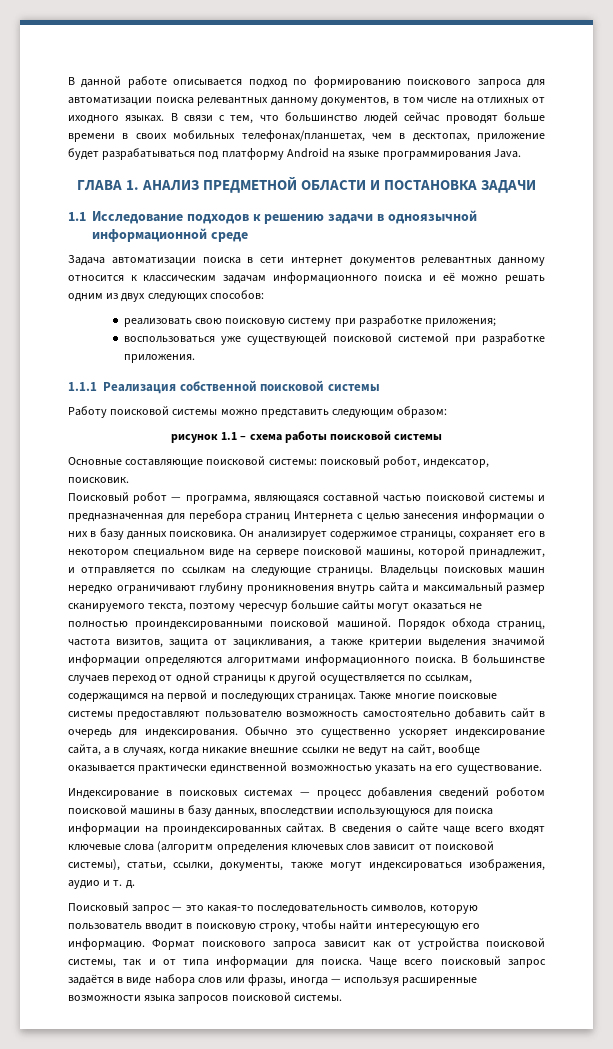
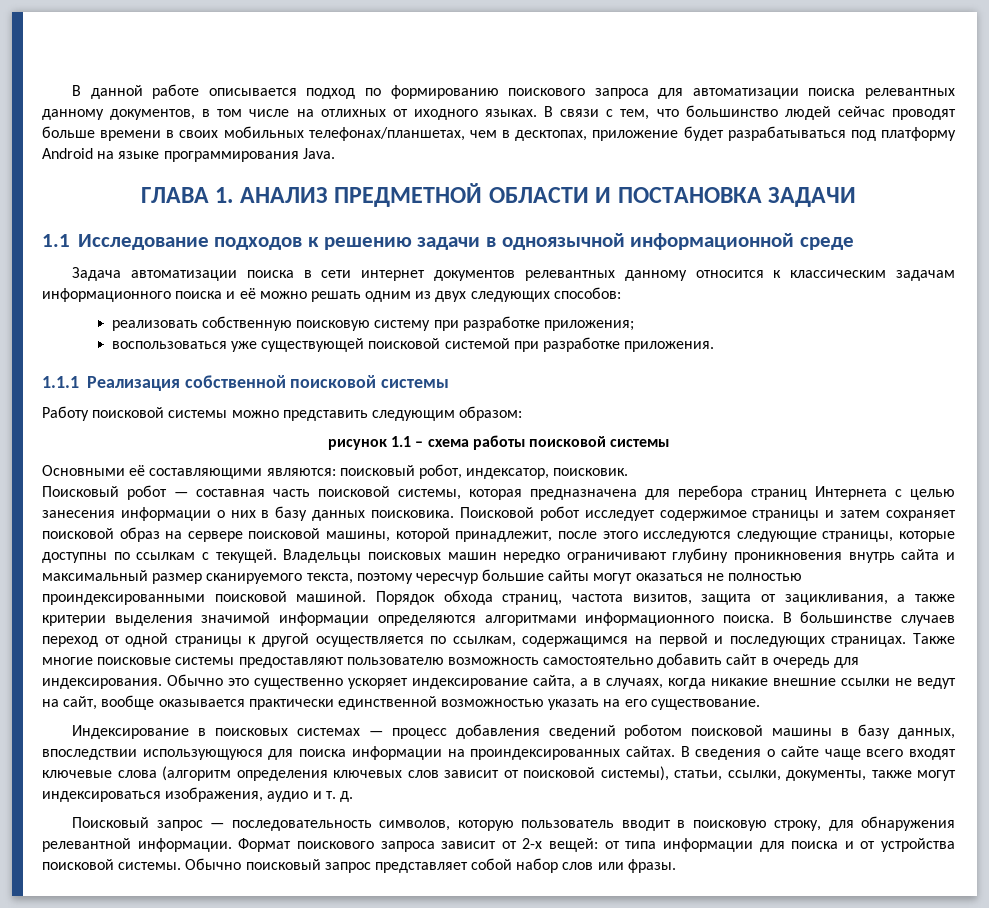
[194,318,222,325] свою -> [201,316,292,331] собственную
[68,456,317,468] Основные составляющие поисковой системы: -> [42,465,336,479] Основными её составляющими являются:
[185,492,545,504] [68,513,163,522] программа, являющаяся составной частью поисковой системы и предназначенная -> [196,486,637,500] составная часть поисковой системы, которая предназначена
[239,529,545,540] [68,549,235,558] Он анализирует содержимое страницы, сохраняет его в некотором специальном виде -> [459,506,957,521] [42,527,160,542] Поисковой робот исследует содержимое страницы и затем сохраняет поисковой образ
[68,567,374,576] и отправляется по ссылкам на следующие страницы. -> [557,531,956,542] [42,549,277,563] после этого исследуются следующие страницы, которые доступны по ссылкам с текущей.
[185,905,254,912] это какая-то -> (225, 825) none
[302,920,480,932] [68,938,545,950] [68,956,546,968] [68,974,478,986] [68,992,342,1004] чтобы найти интересующую его информацию. Формат поискового запроса зависит как от устройства поисковой системы, так и от типа информации для поиска. Чаще всего поисковый запрос задаётся в виде набора слов или фразы, иногда — используя расширенные возможности языка запросов поисковой системы. -> [828,816,955,831] [42,838,955,852] [42,858,676,873] для обнаружения релевантной информации. Формат поискового запроса зависит от 2-х вещей: от типа информации для поиска и от устройства поисковой системы. Обычно поисковый запрос представляет собой набор слов или фразы.

